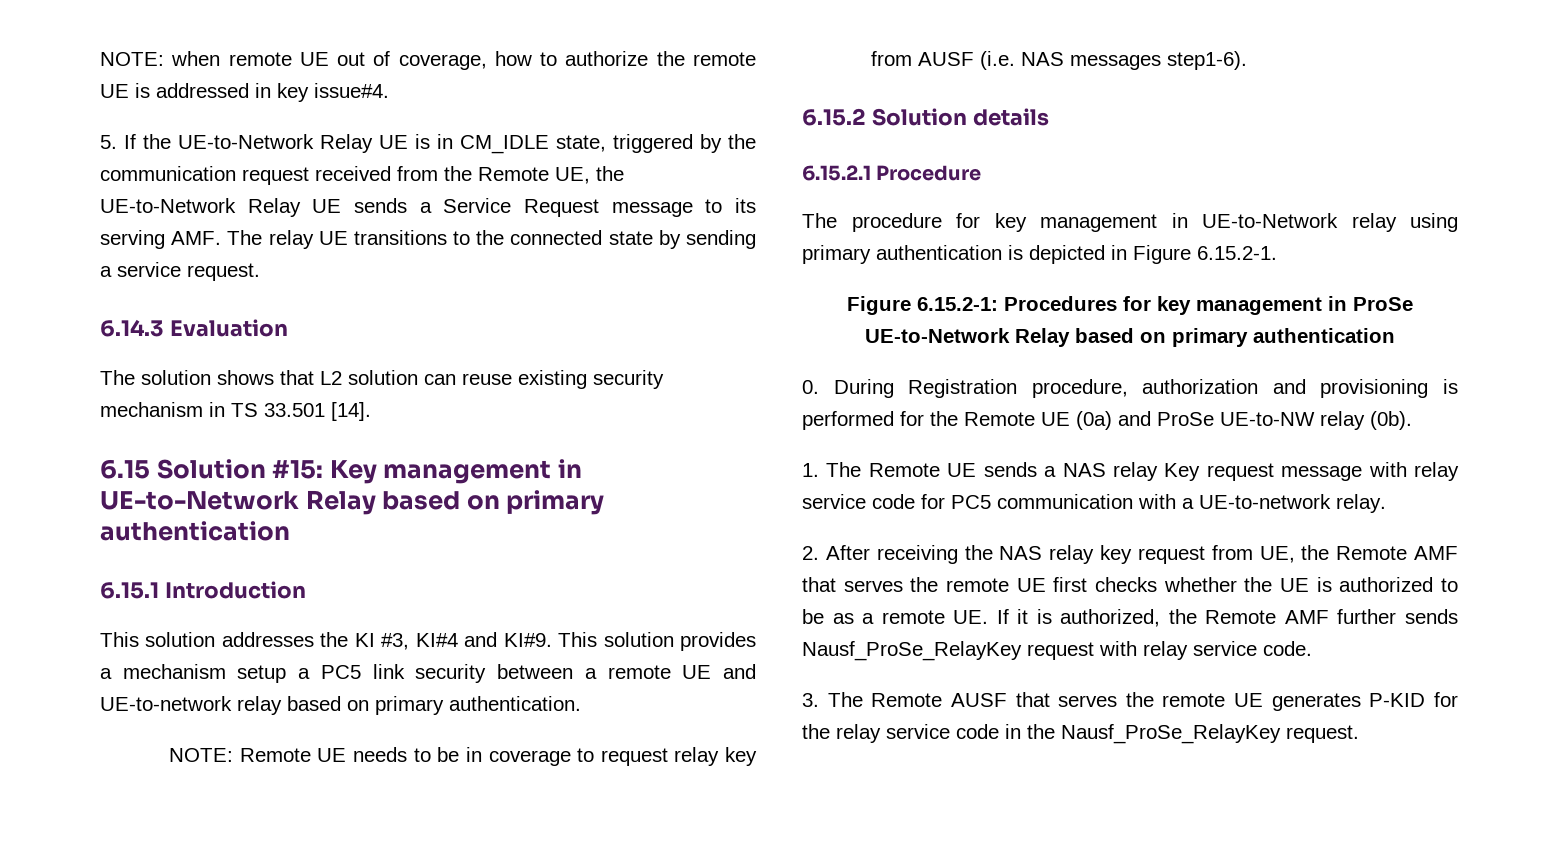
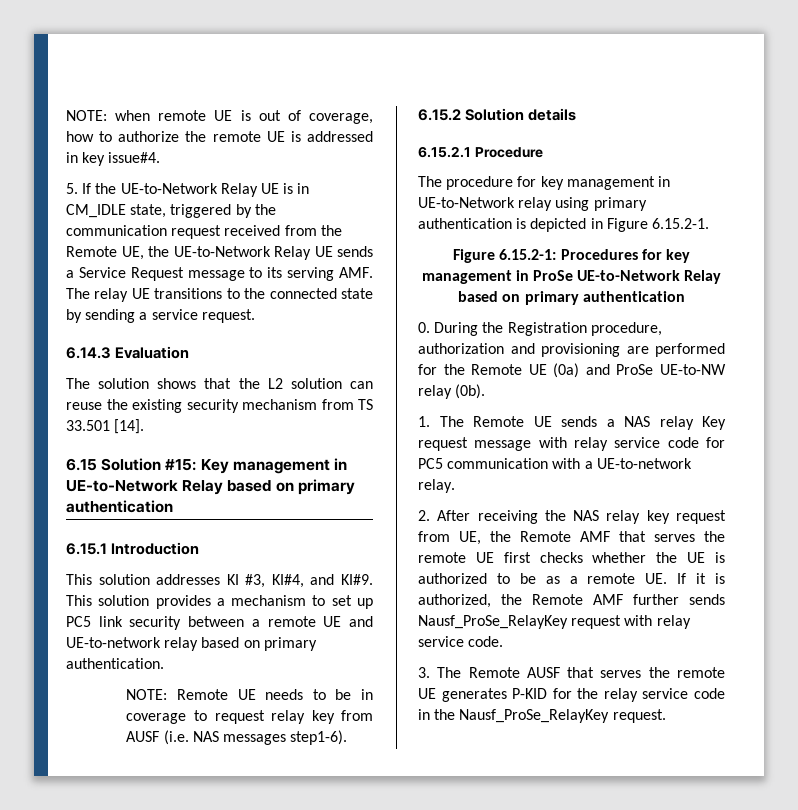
(329, 59) none -> [240,110,251,121] is
(314, 377) none -> [238,378,260,389] the
(512, 379) none -> [106,399,128,410] the
[209,402,225,417] in -> [321,399,354,410] from
[320,632,349,647] the -> (221, 579) none
[415,633,458,647] KI#4 -> [271,574,304,588] KI#4,
[237,665,311,683] setup a -> [312,595,373,609] to set up
(894, 388) none -> [482,322,504,333] the
[1443,379,1458,394] is -> [626,346,649,354] are

